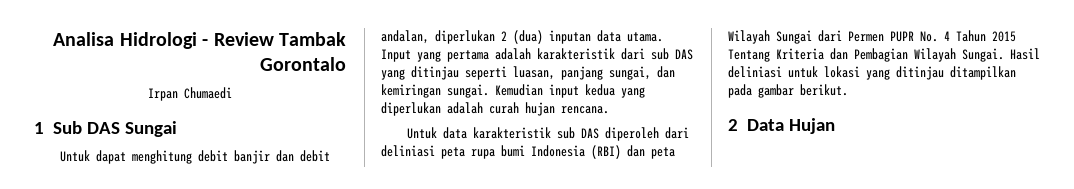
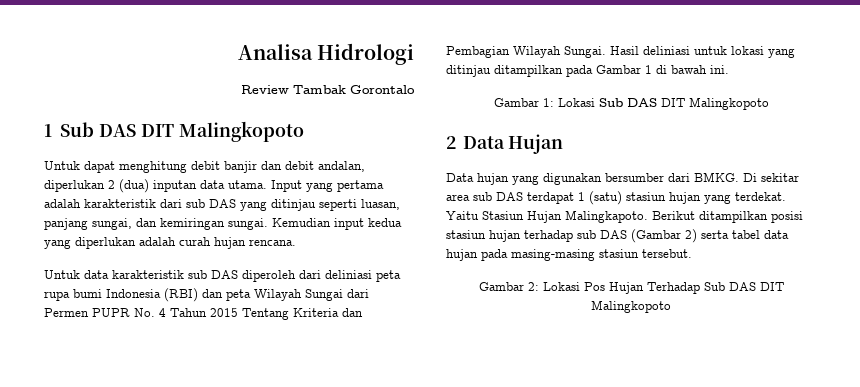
[202,39,209,46] - -> (414, 54) //
[148,87,232,101] // Irpan Chumaedi -> (415, 89) none
[125,121,178,137] Sungai -> [140,121,304,142] DIT Malingkopoto
[758,84,848,98] [728,118,836,134] gambar berikut. // 2 Data Hujan -> [596,65,729,74] [493,97,769,110] [446,134,564,154] [446,172,799,185] [446,191,786,205] [446,210,803,223] [446,229,789,243] [446,249,692,261] [478,282,784,294] [591,300,671,313] Gambar 1 di bawah ini. // Gambar 1: Lokasi Sub DAS DIT Malingkopoto // 2 Data Hujan // Data hujan yang digunakan bersumber dari BMKG. Di sekitar area sub DAS terdapat 1 (satu) stasiun hujan yang terdekat. Yaitu Stasiun Hujan Malingkapoto. Berikut ditampilkan posisi stasiun hujan terhadap sub DAS (Gambar 2) serta tabel data hujan pada masing-masing stasiun tersebut. // Gambar 2: Lokasi Pos Hujan Terhadap Sub DAS DIT Malingkopoto

